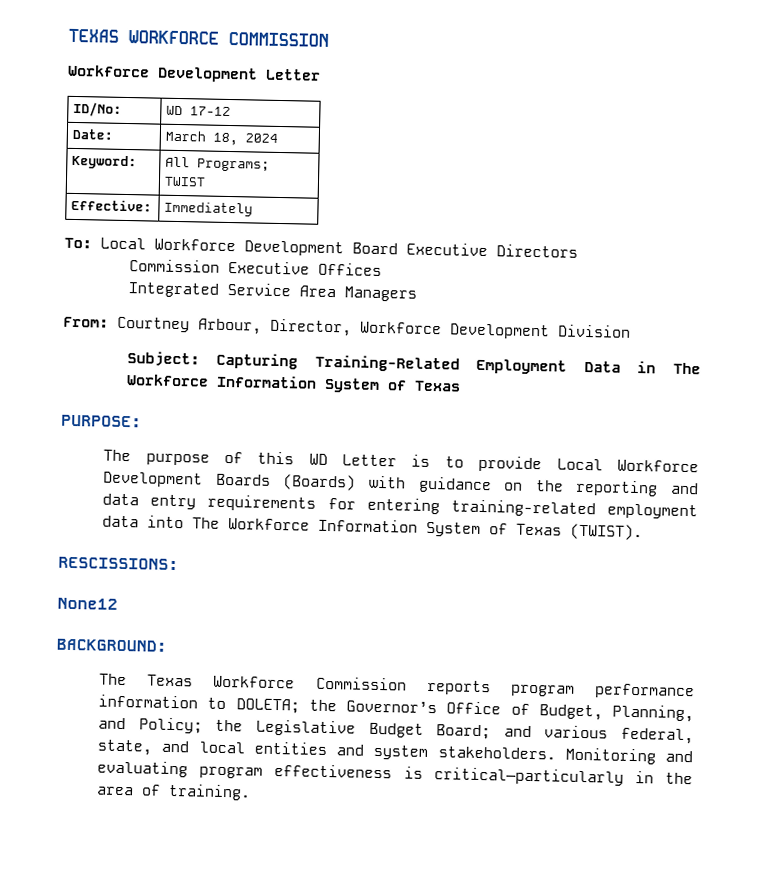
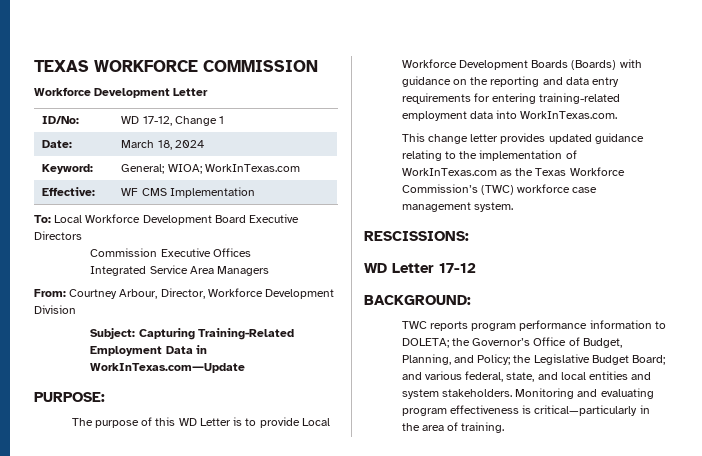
[190,106,232,117] 17-12 -> [142,116,225,126] 17-12, Change 1
[165,156,271,172] [164,176,207,187] [71,198,153,212] [164,201,254,217] All Programs; TWIST // Effective: | Immediately -> [121,164,300,174] [42,187,96,196] [121,187,255,198] General; WIOA; WorkInTexas.com // Effective: | WF CMS Implementation
[672,362,701,375] [125,374,461,393] The Workforce Information System of Texas -> [90,363,246,373] WorkInTexas.com―Update
[192,517,644,541] [58,556,179,571] [57,597,118,610] [56,638,167,652] [99,673,407,691] The Workforce Information System of Texas (TWIST). // RESCISSIONS: // None12 // BACKGROUND: // The Texas Workforce Commission -> [520,111,618,119] [401,133,644,144] [401,150,577,161] [401,167,625,176] [401,184,598,195] [401,202,513,212] [364,231,469,241] [364,263,476,273] [364,295,471,305] [401,321,427,329] WorkInTexas.com. // This change letter provides updated guidance relating to the implementation of WorkInTexas.com as the Texas Workforce Commission’s (TWC) workforce case management system. // RESCISSIONS: // WD Letter 17-12 // BACKGROUND: // TWC

